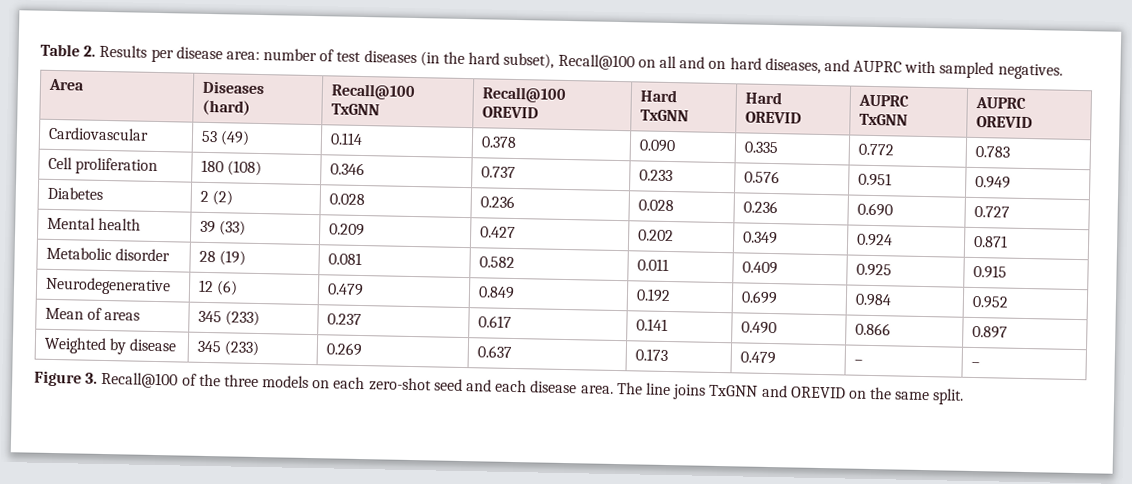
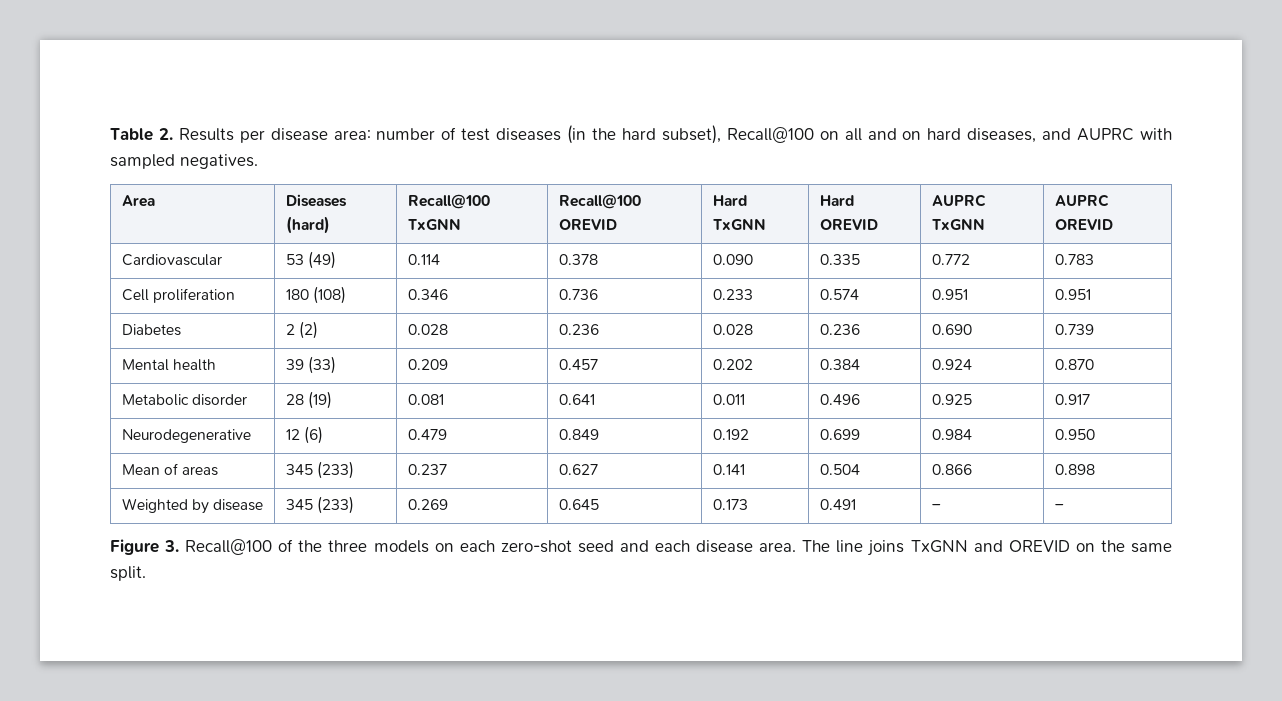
[480,166,516,178] 0.737 -> [558,289,598,300] 0.736
[743,170,780,184] 0.576 -> [819,289,859,300] 0.574
[974,175,1011,189] 0.949 -> [1054,289,1091,300] 0.951
[973,205,1010,218] 0.727 -> [1054,324,1094,335] 0.739
[479,226,516,239] 0.427 -> [558,359,598,370] 0.457
[742,231,778,245] 0.349 -> [819,359,860,370] 0.384
[972,234,1008,248] 0.871 -> [1054,359,1094,370] 0.870
[478,256,515,268] 0.582 -> [558,394,595,405] 0.641
[741,261,778,275] 0.409 -> [819,394,860,405] 0.496
[972,264,1007,279] 0.915 -> [1054,394,1090,405] 0.917
[971,295,1009,309] 0.952 -> [1054,429,1095,440] 0.950
[477,315,512,328] 0.617 -> [558,464,598,475] 0.627
[740,321,777,335] 0.490 -> [819,464,860,475] 0.504
[971,325,1008,339] 0.897 -> [1054,464,1095,475] 0.898
[476,345,512,358] 0.637 -> [558,499,599,510] 0.645
[739,351,776,365] 0.479 -> [819,499,856,510] 0.491

